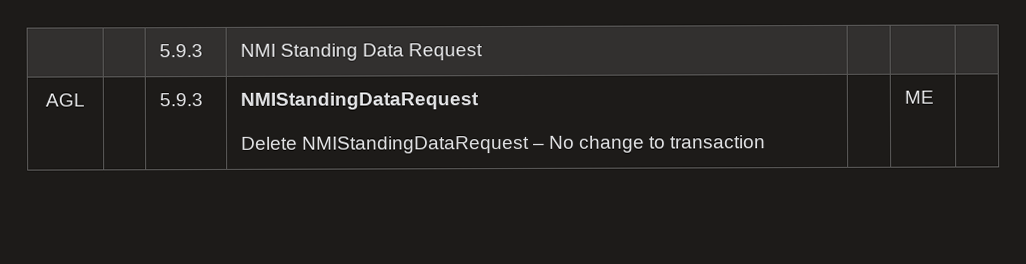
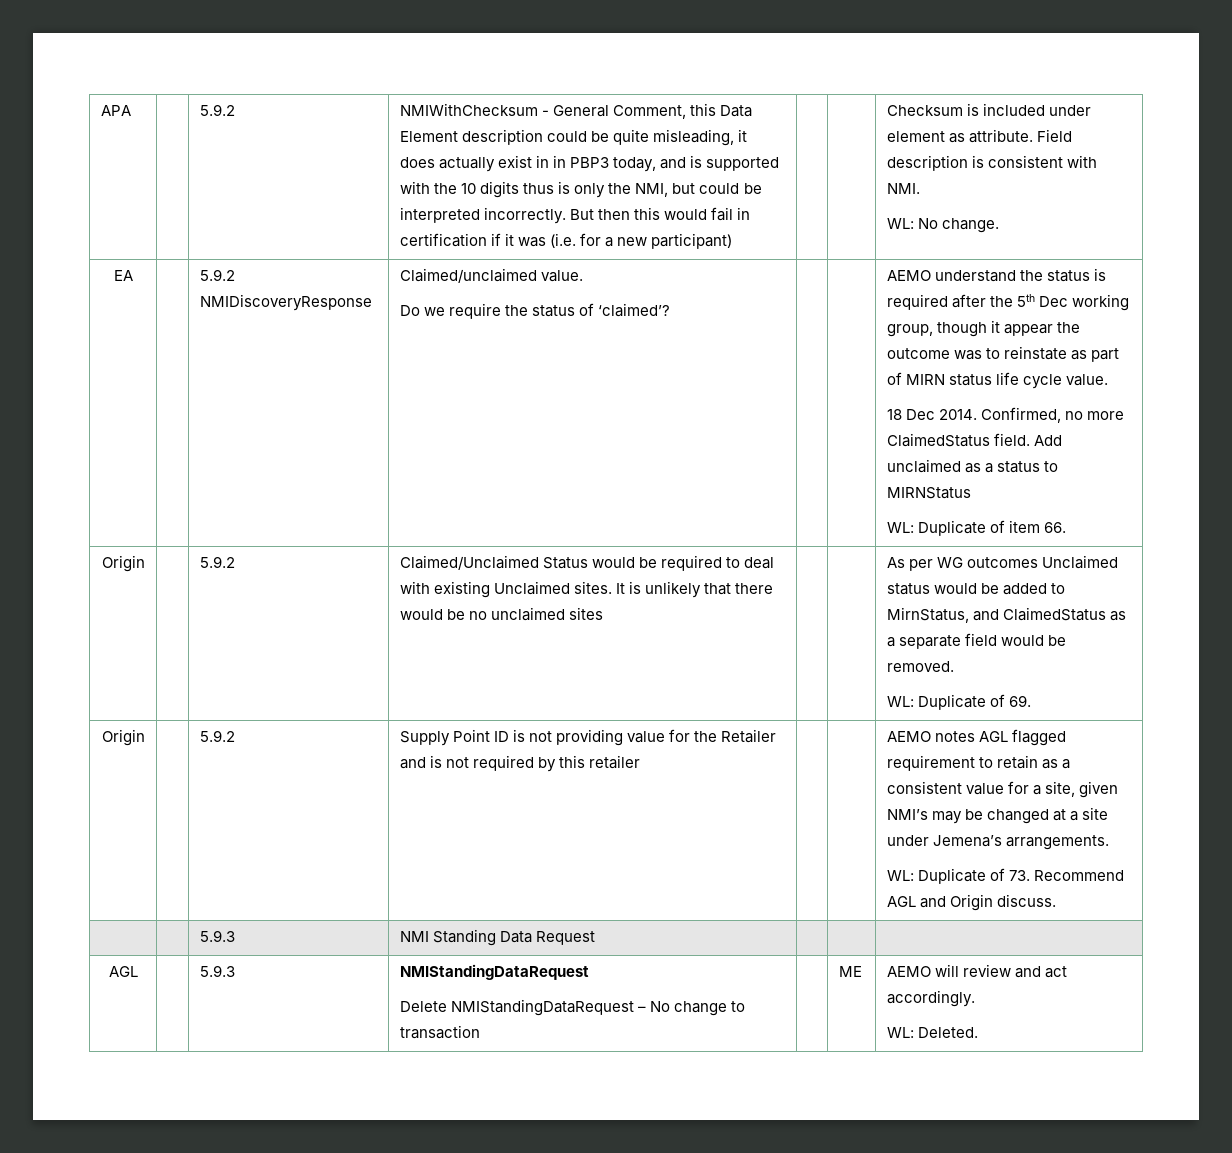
(158, 51) none -> [100,105,131,116] [199,104,235,116] [399,103,753,119] [399,129,748,146] [399,155,780,172] [399,181,762,198] [399,207,751,224] [399,233,733,249] [886,103,1092,116] [886,129,1073,143] [886,155,1098,171] [886,183,920,194] [886,218,1000,233] [113,270,133,281] [199,269,235,281] [199,294,372,311] [399,268,584,283] [399,303,671,319] [886,268,1107,282] [886,294,1130,311] [886,320,1081,337] [886,346,1120,362] [886,372,1109,389] [886,407,1125,423] [886,433,1063,447] [886,459,1059,473] [886,487,971,499] [886,520,1067,536] [101,555,145,572] [199,556,235,568] [399,555,775,571] [399,581,774,598] [399,607,604,621] [886,555,1119,571] [886,583,1066,595] [886,607,1127,623] [886,633,1067,649] [886,661,954,672] [886,694,1032,710] [101,729,145,746] [199,730,235,742] [399,729,777,746] [399,755,641,772] [886,729,1067,746] [886,755,1071,771] [886,781,1119,798] [886,807,1109,824] [886,835,1110,850] [886,868,1125,884] [886,894,1057,911] APA | | 5.9.2 | NMIWithChecksum - General Comment, this Data Element description could be quite misleading, it does actually exist in in PBP3 today, and is supported with the 10 digits thus is only the NMI, but could be interpreted incorrectly. But then this would fail in certification if it was (i.e. for a new participant) | | | Checksum is included under element as attribute. Field description is consistent with NMI. // WL: No change. // EA | | 5.9.2 NMIDiscoveryResponse | Claimed/unclaimed value. // Do we require the status of ‘claimed’? | | | AEMO understand the status is required after the 5th Dec working group, though it appear the outcome was to reinstate as part of MIRN status life cycle value. // 18 Dec 2014. Confirmed, no more ClaimedStatus field. Add unclaimed as a status to MIRNStatus // WL: Duplicate of item 66. // Origin | | 5.9.2 | Claimed/Unclaimed Status would be required to deal with existing Unclaimed sites. It is unlikely that there would be no unclaimed sites | | | As per WG outcomes Unclaimed status would be added to MirnStatus, and ClaimedStatus as a separate field would be removed. // WL: Duplicate of 69. // Origin | | 5.9.2 | Supply Point ID is not providing value for the Retailer and is not required by this retailer | | | AEMO notes AGL flagged requirement to retain as a consistent value for a site, given NMI’s may be changed at a site under Jemena’s arrangements. // WL: Duplicate of 73. Recommend AGL and Origin discuss. //
(934, 97) none -> [886,964,1068,978] [886,990,975,1007] [886,1027,979,1038] AEMO will review and act accordingly. // WL: Deleted.

